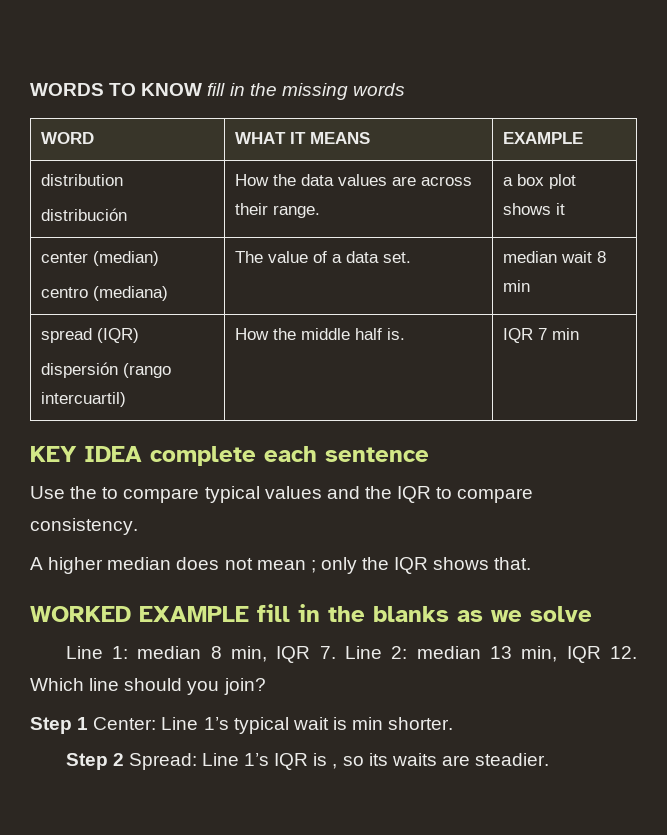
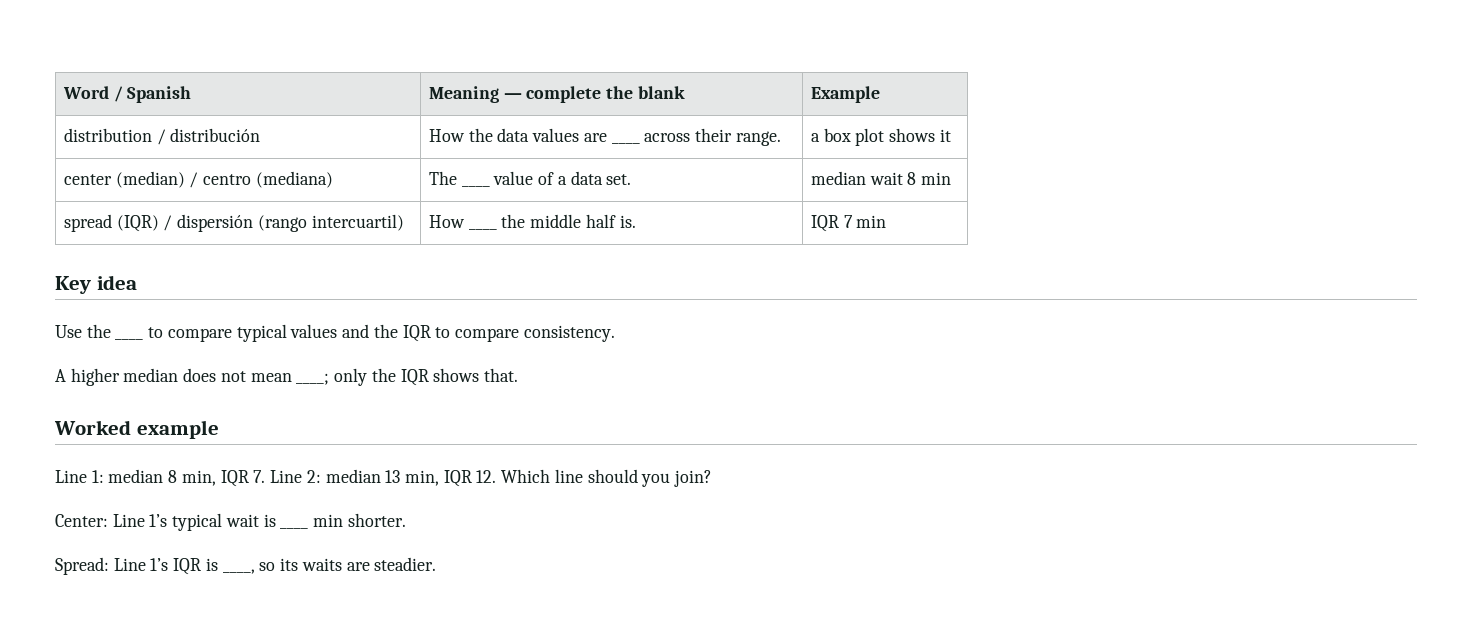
[30,83,405,100] [40,132,94,144] [234,132,370,144] [502,132,583,144] WORDS TO KNOW fill in the missing words // WORD | WHAT IT MEANS | EXAMPLE -> [62,86,192,103] [428,86,685,103] [810,86,880,103] Word / Spanish | Meaning — complete the blank | Example
(123, 180) // -> [156,129,166,145] /
(416, 181) none -> [611,142,640,144] ____
(159, 258) // -> [189,172,199,188] /
(263, 257) none -> [461,185,490,187] ____
(139, 335) // -> [163,215,173,231] /
(269, 334) none -> [468,228,497,230] ____
[30,446,429,466] KEY IDEA complete each sentence -> [55,275,137,294] Key idea
(98, 492) none -> [115,338,144,340] ____
[310,560,316,573] ; -> [296,373,330,385] ____;
[30,604,592,622] WORKED EXAMPLE fill in the blanks as we solve -> [54,420,219,439] Worked example
[30,717,89,734] Step 1 -> (713, 478) none
(347, 723) none -> [280,527,309,529] ____
[65,753,124,770] Step 2 -> (406, 520) none
[332,764,338,769] , -> [222,569,255,574] ____,

